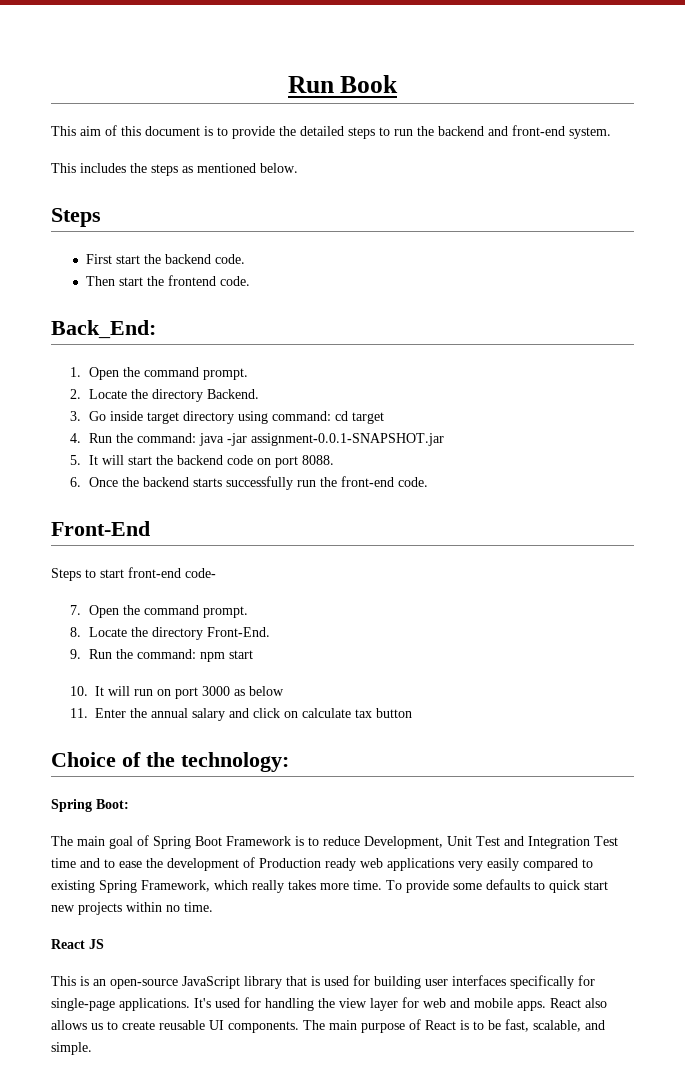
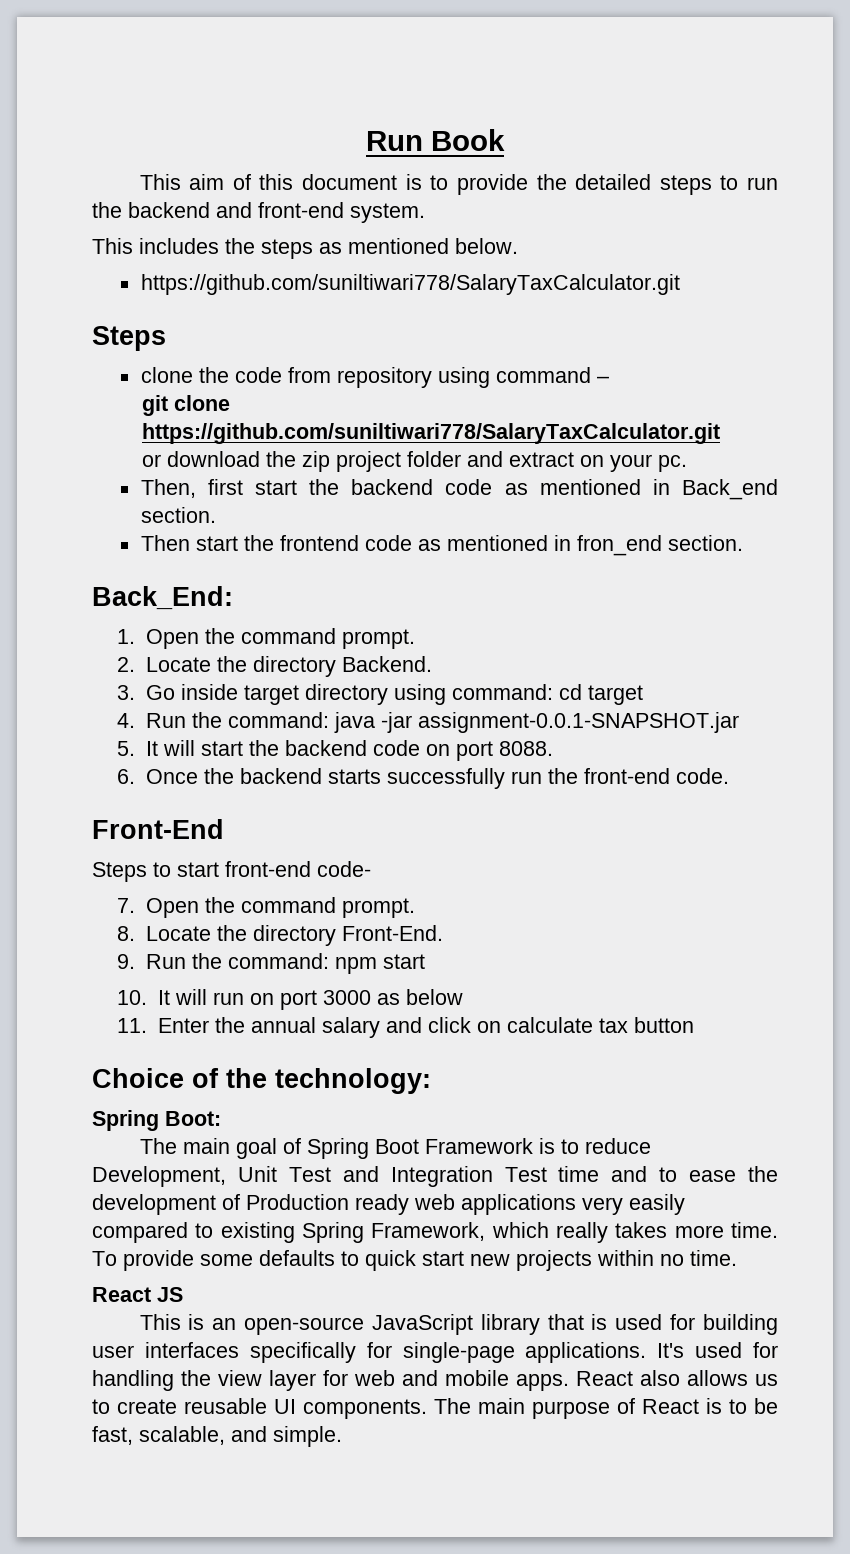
(298, 168) none -> [140,274,680,295] // https://github.com/suniltiwari778/SalaryTaxCalculator.git
[85,254,245,264] [85,275,250,286] First start the backend code. // Then start the frontend code. -> [140,367,609,388] [142,395,231,416] [142,423,721,444] [142,451,688,472] [140,479,778,500] [140,507,216,523] [140,535,743,556] clone the code from repository using command – // git clone https://github.com/suniltiwari778/SalaryTaxCalculator.git // or download the zip project folder and extract on your pc. // Then, first start the backend code as mentioned in Back_end section. // Then start the frontend code as mentioned in fron_end section.

